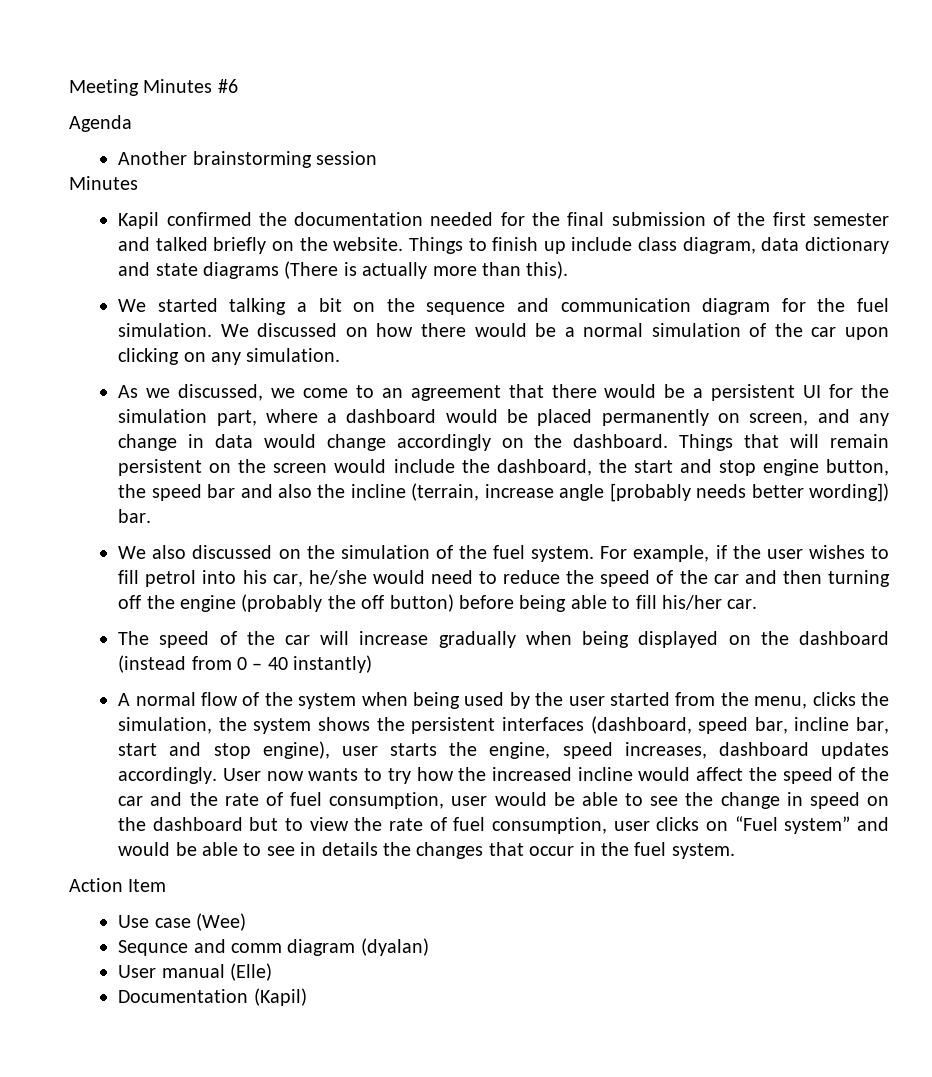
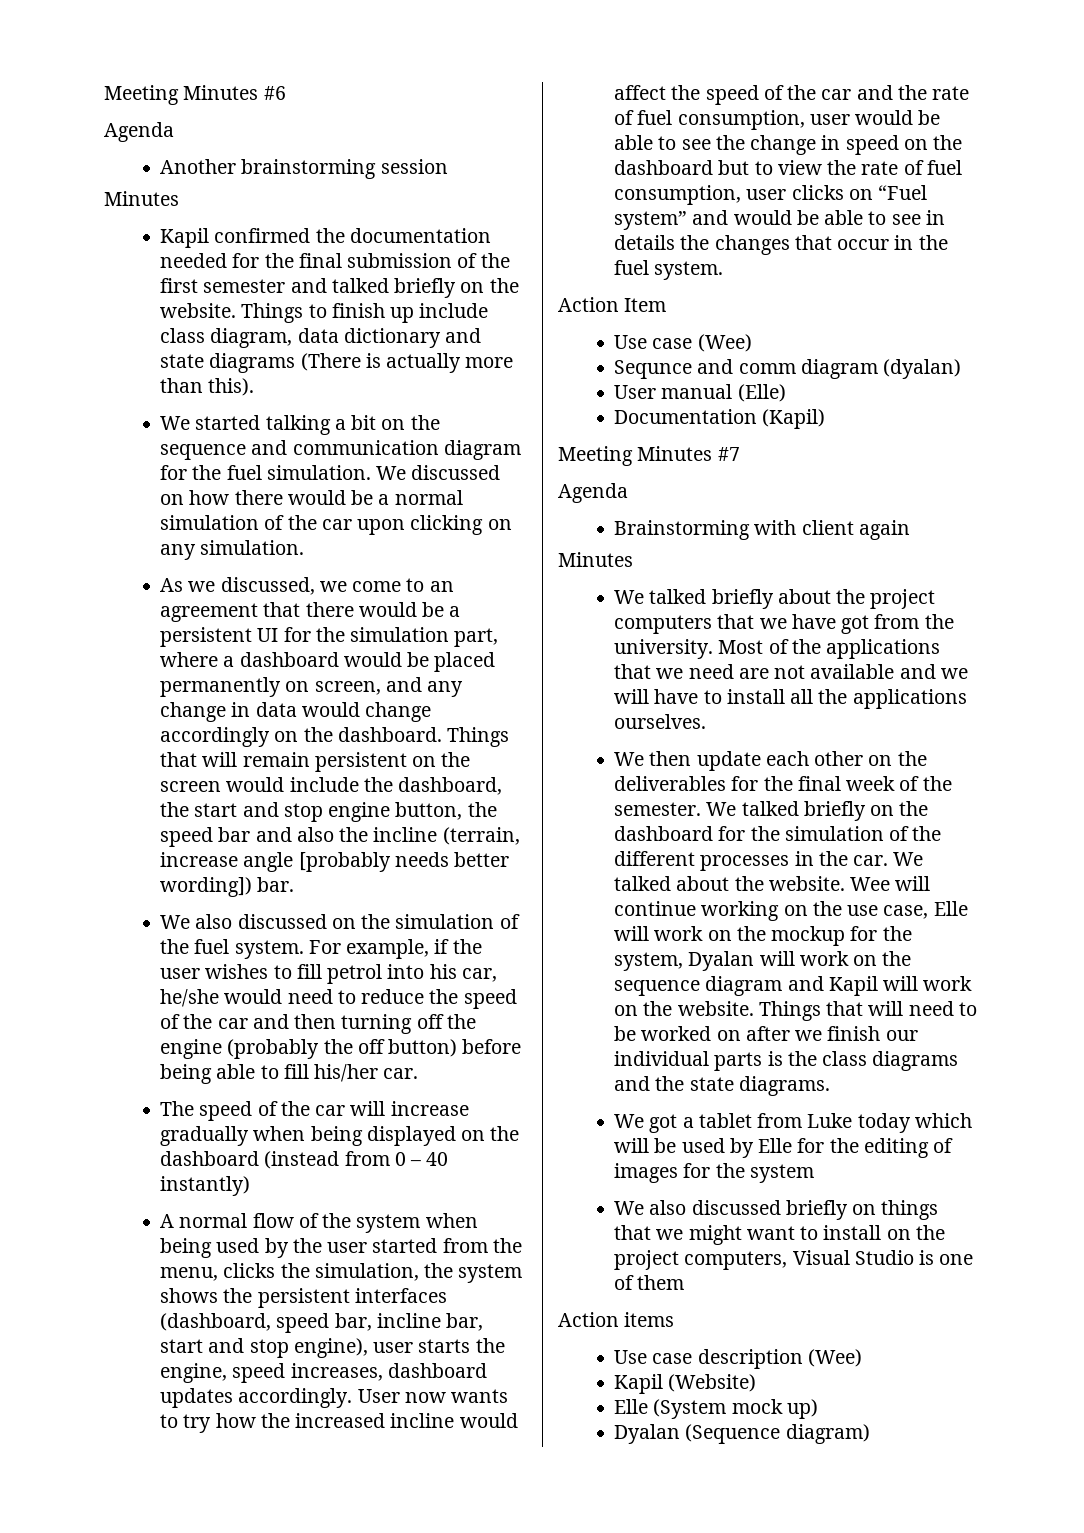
(307, 997) none -> [558,446,740,466] [558,483,628,503] [614,520,910,540] [558,552,633,567] [614,589,936,609] [614,614,954,634] [614,639,941,659] [614,664,968,679] [614,689,967,709] [614,714,707,729] [614,751,927,771] [614,776,952,791] [614,801,929,821] [614,826,942,841] [614,851,924,871] [614,876,931,891] [614,901,968,921] [614,926,912,946] [614,951,912,971] [614,976,973,996] [614,1001,977,1021] [614,1026,918,1041] [614,1051,959,1071] [614,1076,830,1096] [614,1113,972,1133] [614,1138,954,1158] [614,1163,814,1183] [614,1200,939,1220] [614,1225,945,1245] [614,1250,974,1270] [614,1275,685,1290] [558,1312,675,1327] [614,1349,862,1369] [614,1374,757,1394] [614,1399,818,1419] [614,1424,870,1444] // Meeting Minutes #7 // Agenda // Brainstorming with client again // Minutes // We talked briefly about the project computers that we have got from the university. Most of the applications that we need are not available and we will have to install all the applications ourselves. // We then update each other on the deliverables for the final week of the semester. We talked briefly on the dashboard for the simulation of the different processes in the car. We talked about the website. Wee will continue working on the use case, Elle will work on the mockup for the system, Dyalan will work on the sequence diagram and Kapil will work on the website. Things that will need to be worked on after we finish our individual parts is the class diagrams and the state diagrams. // We got a tablet from Luke today which will be used by Elle for the editing of images for the system // We also discussed briefly on things that we might want to install on the project computers, Visual Studio is one of them // Action items // Use case description (Wee) // Kapil (Website) // Elle (System mock up) // Dyalan (Sequence diagram)

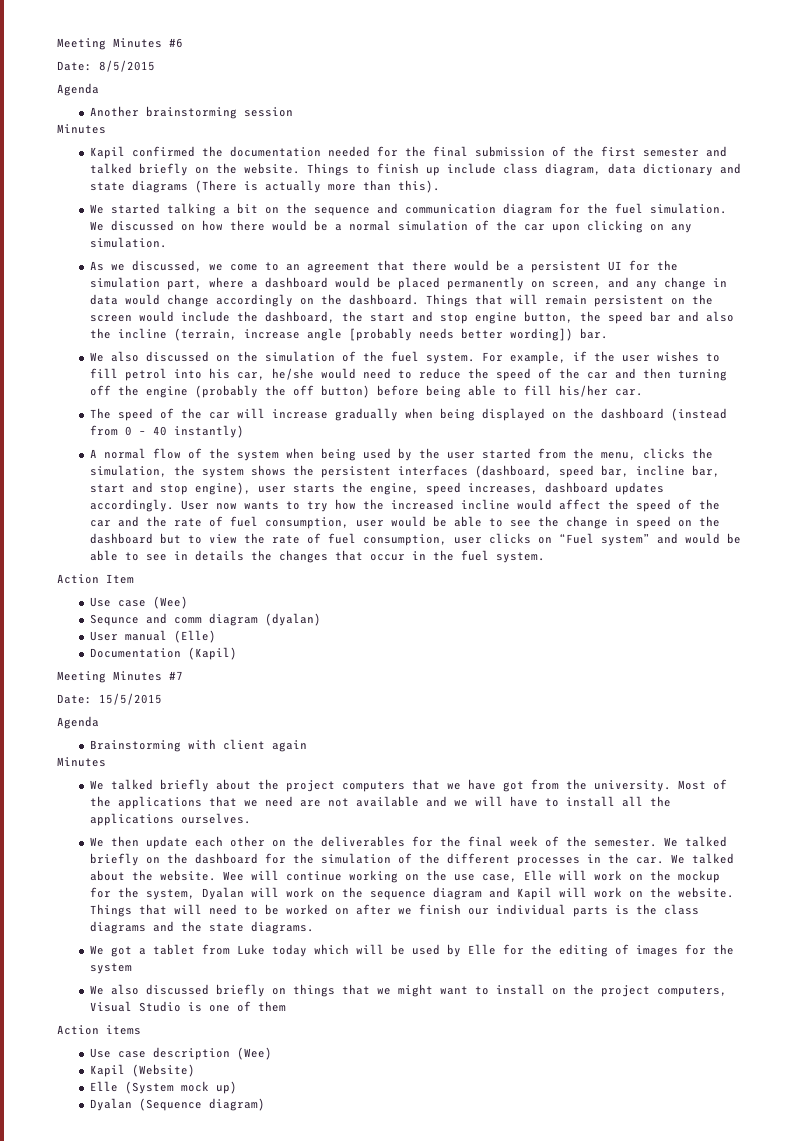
(286, 93) none -> [57,60,155,72] // Date: 8/5/2015
(740, 454) none -> [57,693,162,705] // Date: 15/5/2015

